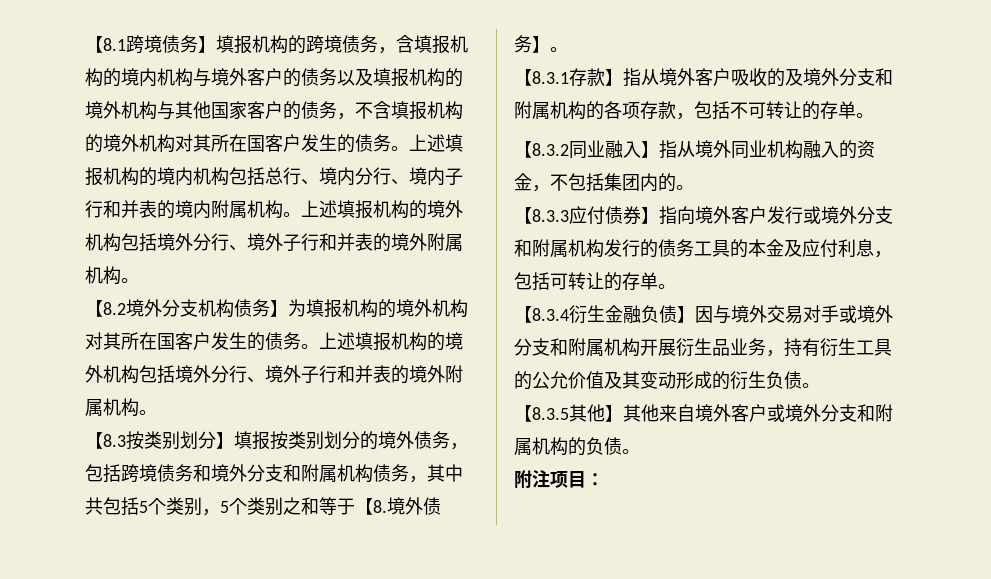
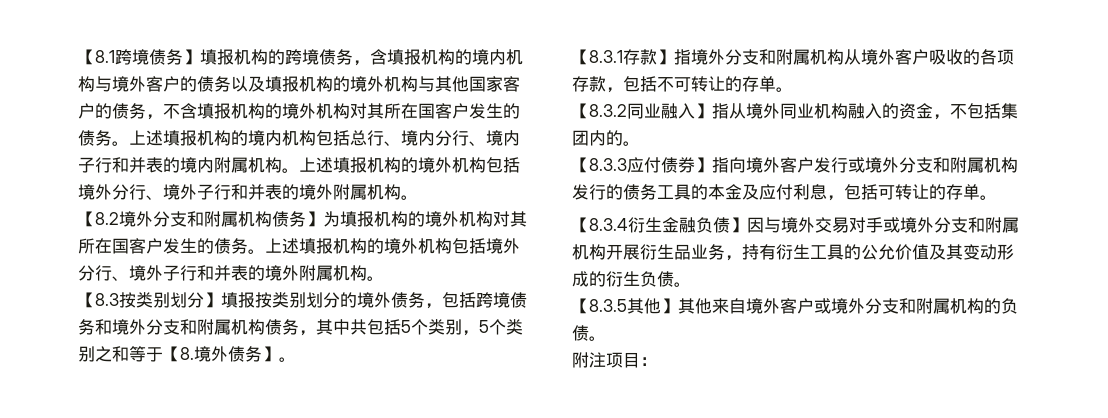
(198, 308) none -> [187,211,238,227] 和附属
[641,68,893,87] [514,101,586,120] 从境外客户吸收的及境外分支和附属机构 -> [691,49,963,65] 境外分支和附属机构从境外客户吸收

